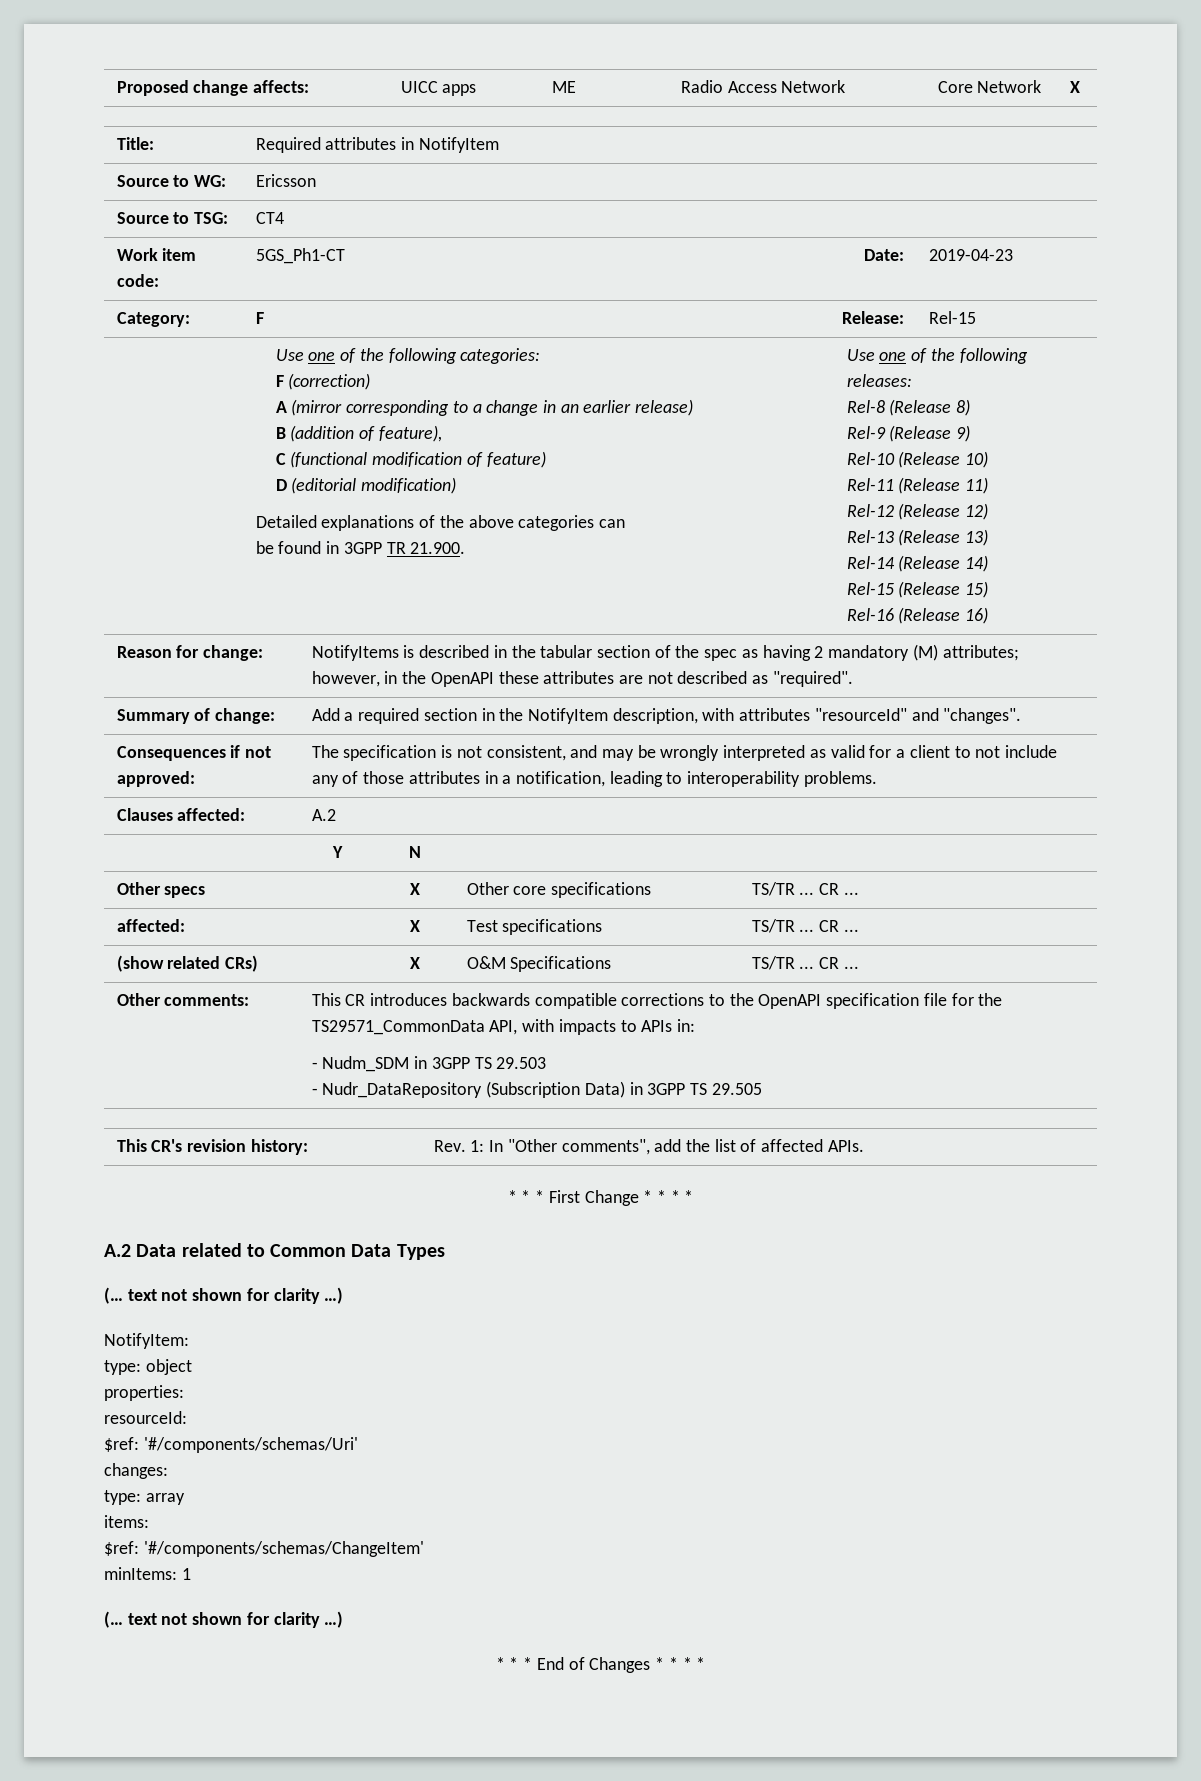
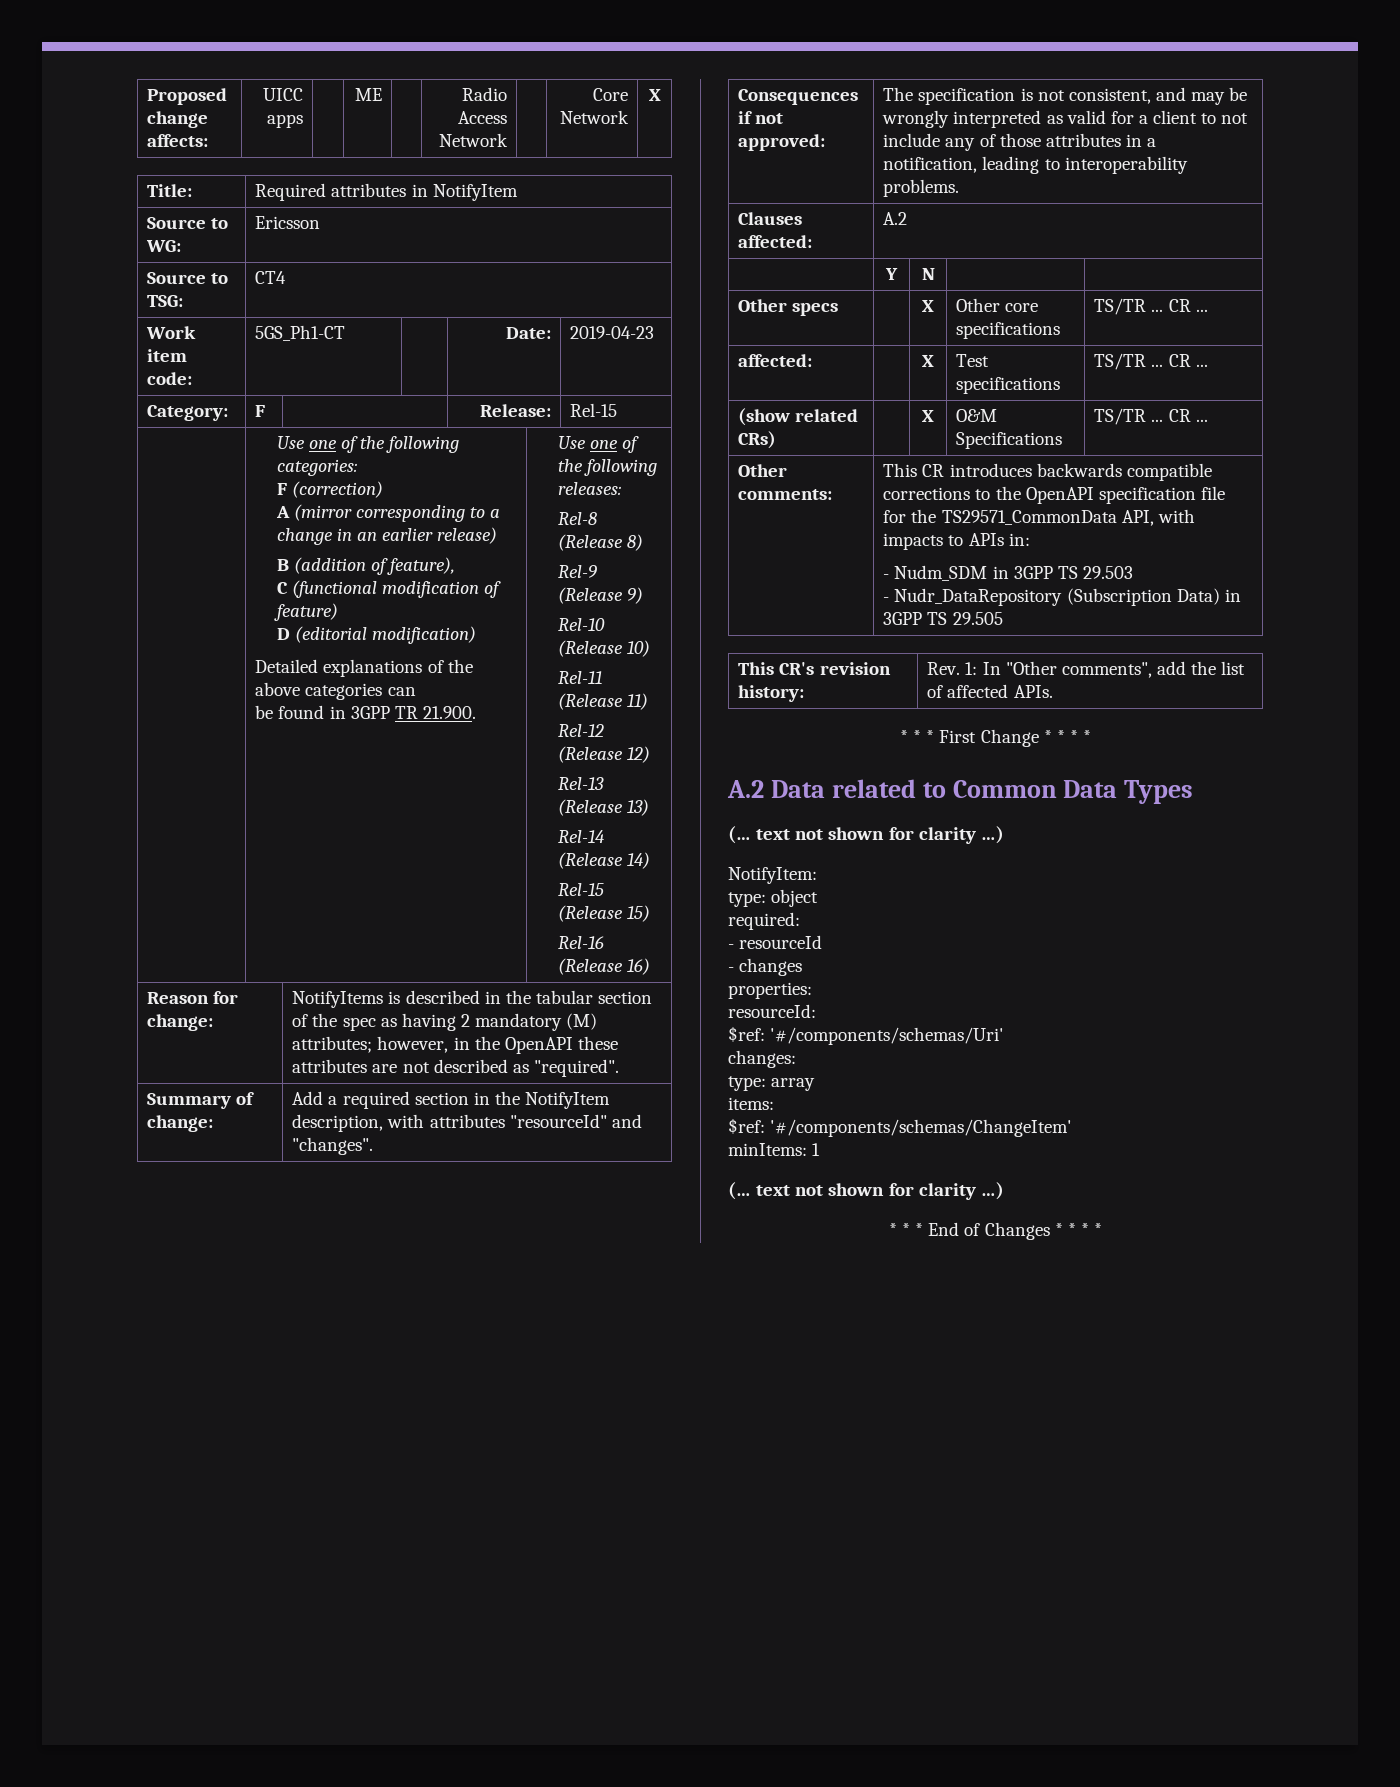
(192, 1367) none -> [728,912,800,930] [728,935,823,949] [728,958,803,976] // required: // - resourceId // - changes

